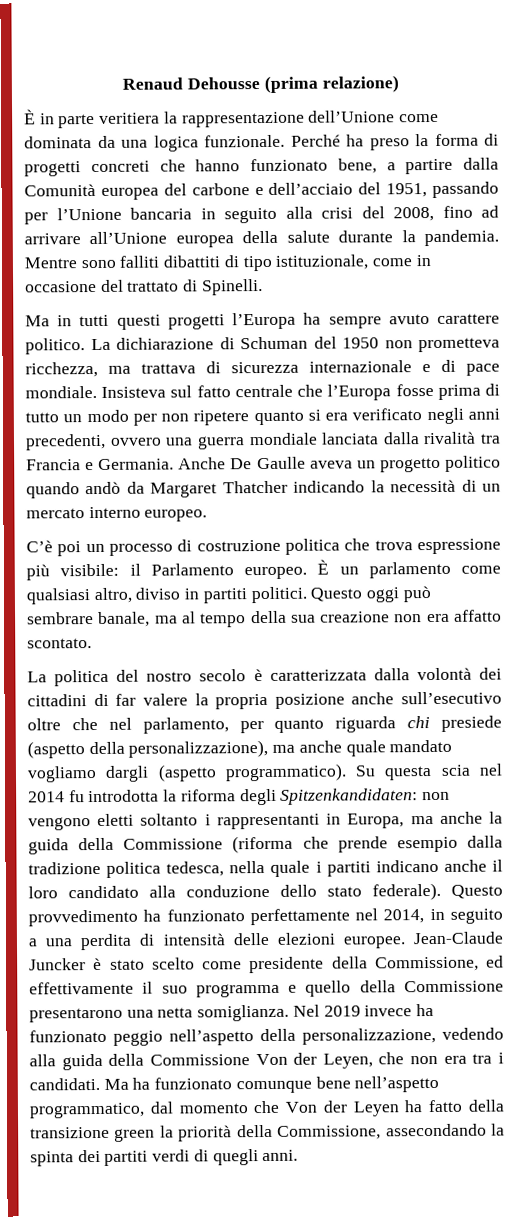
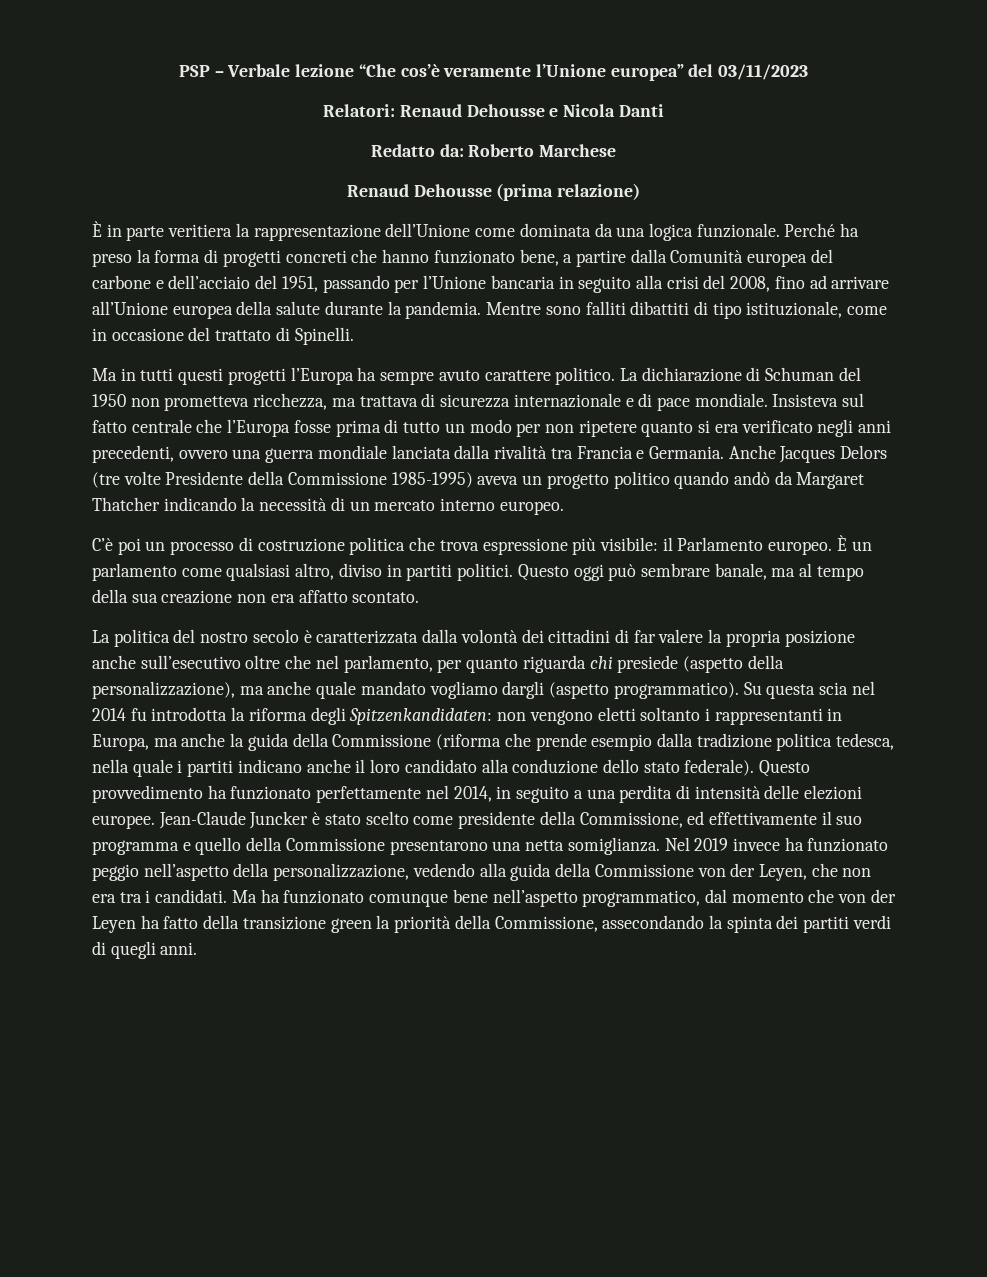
(122, 83) none -> [178,64,809,81] [323,104,664,117] [370,144,617,157] PSP – Verbale lezione “Che cos’è veramente l’Unione europea” del 03/11/2023 // Relatori: Renaud Dehousse e Nicola Danti // Redatto da: Roberto Marchese //
[230,456,306,470] De Gaulle -> [779,445,888,463] [92,471,473,488] Jacques Delors (tre volte Presidente della Commissione 1985-1995)
[255,1053,288,1066] Von -> [697,868,726,877] von
[285,1101,318,1113] Von -> [838,894,867,903] von

